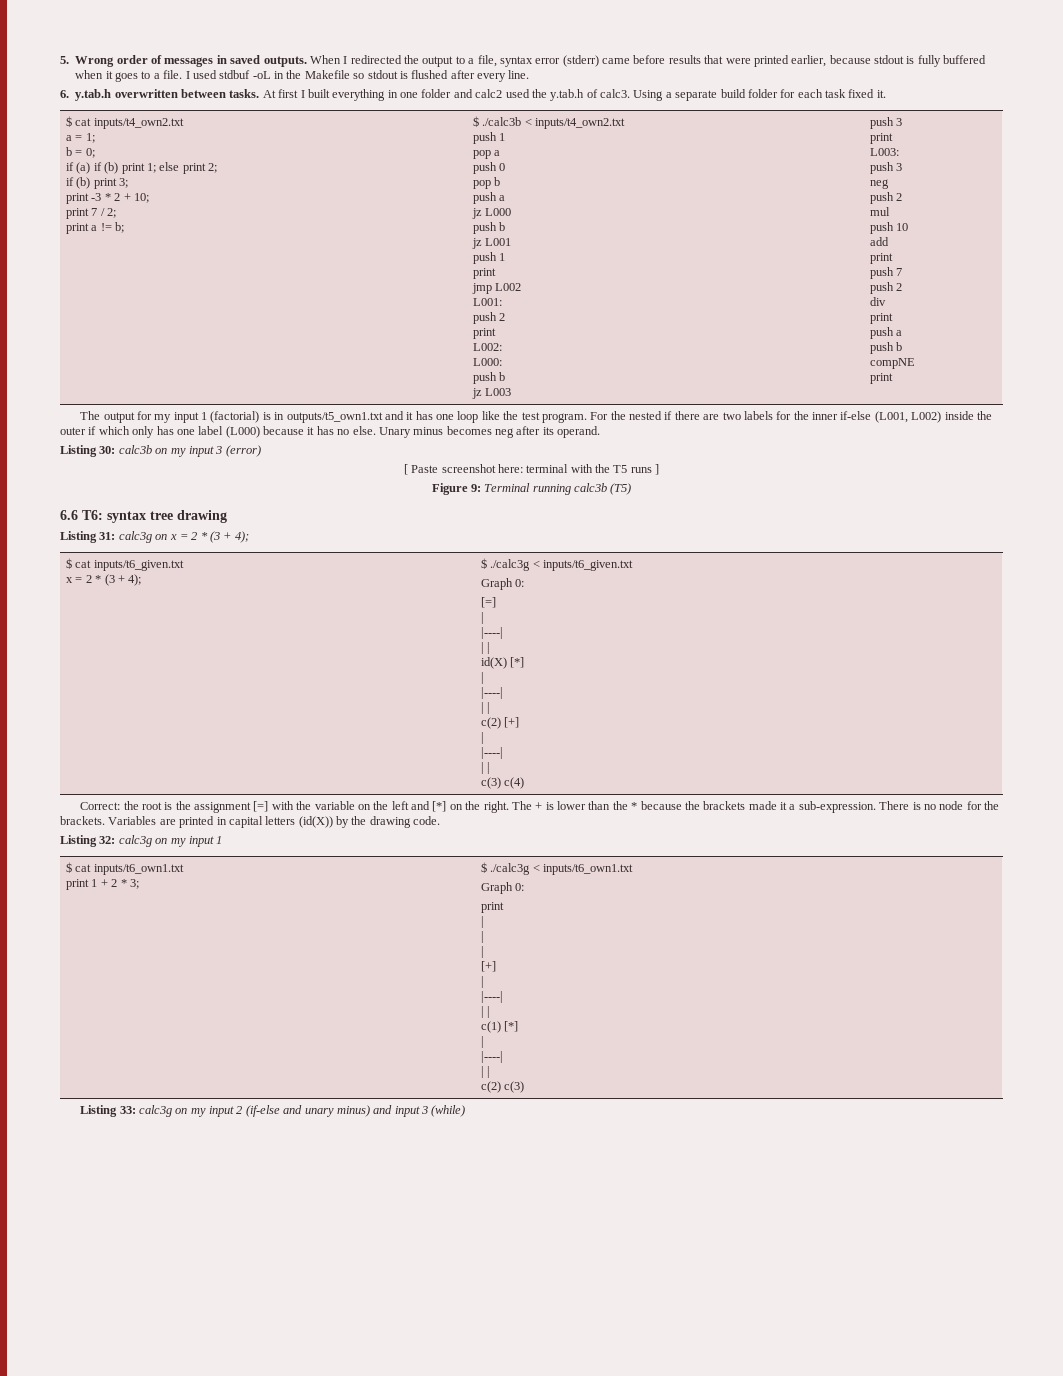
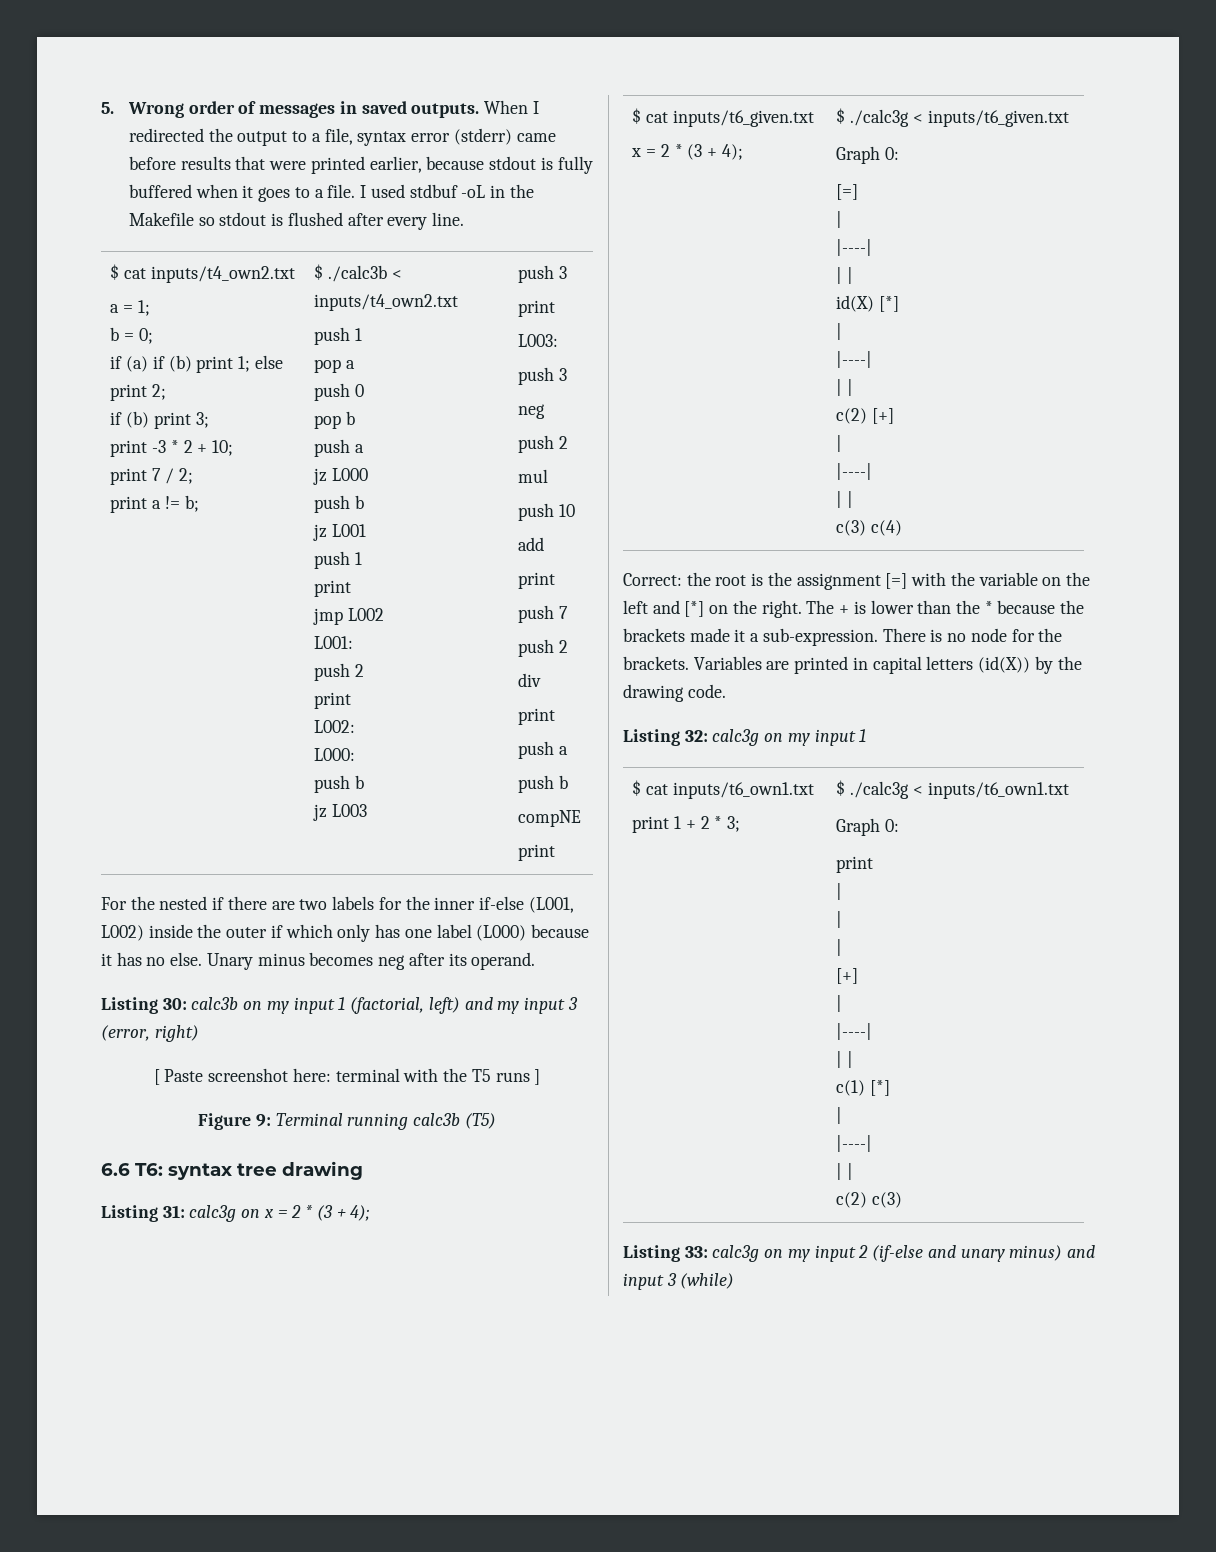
[60,89,886,101] // 6. y.tab.h overwritten between tasks. At first I built everything in one folder and calc2 used the y.tab.h of calc3. Using a separate build folder for each task fixed it. -> (465, 219) none
[80,411,587,423] The output for my input 1 (factorial) is in outputs/t5_own1.txt and it has one loop like the test program. -> (556, 852) none
[215,445,261,457] 3 (error) -> [338,997,578,1014] [101,1025,199,1042] 1 (factorial, left) and my input 3 (error, right)

